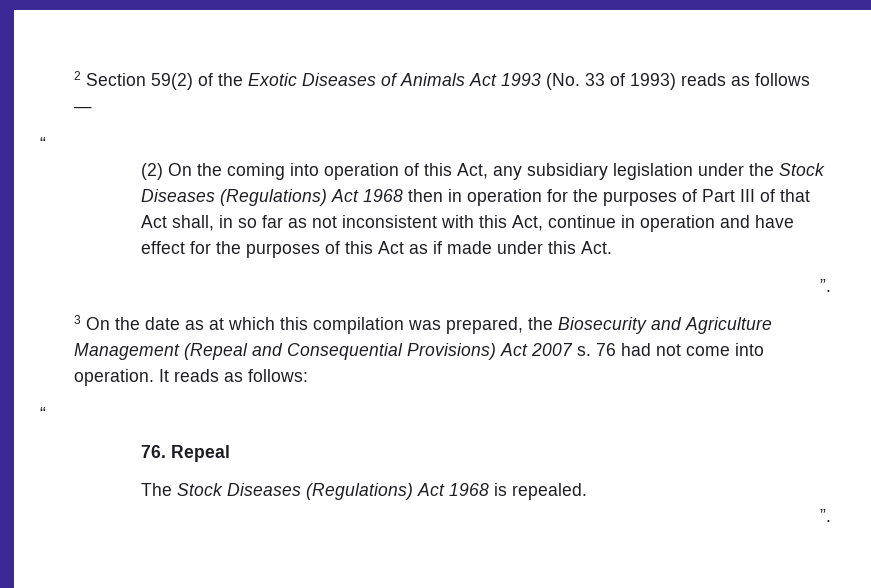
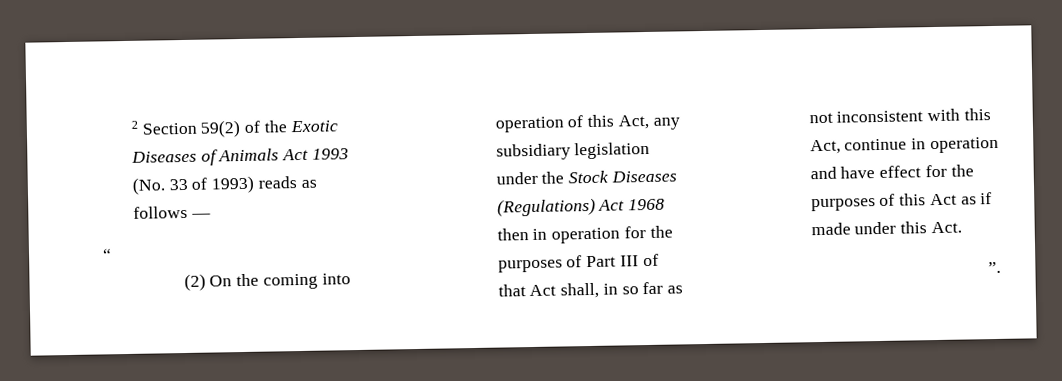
[73,315,772,334] [73,343,764,360] [73,369,308,386] [40,407,46,420] [140,445,230,462] [140,483,587,500] [820,509,831,522] // 3 On the date as at which this compilation was prepared, the Biosecurity and Agriculture Management (Repeal and Consequential Provisions) Act 2007 s. 76 had not come into operation. It reads as follows: // “ // 76. Repeal // The Stock Diseases (Regulations) Act 1968 is repealed. // ”. -> (1001, 267) none

